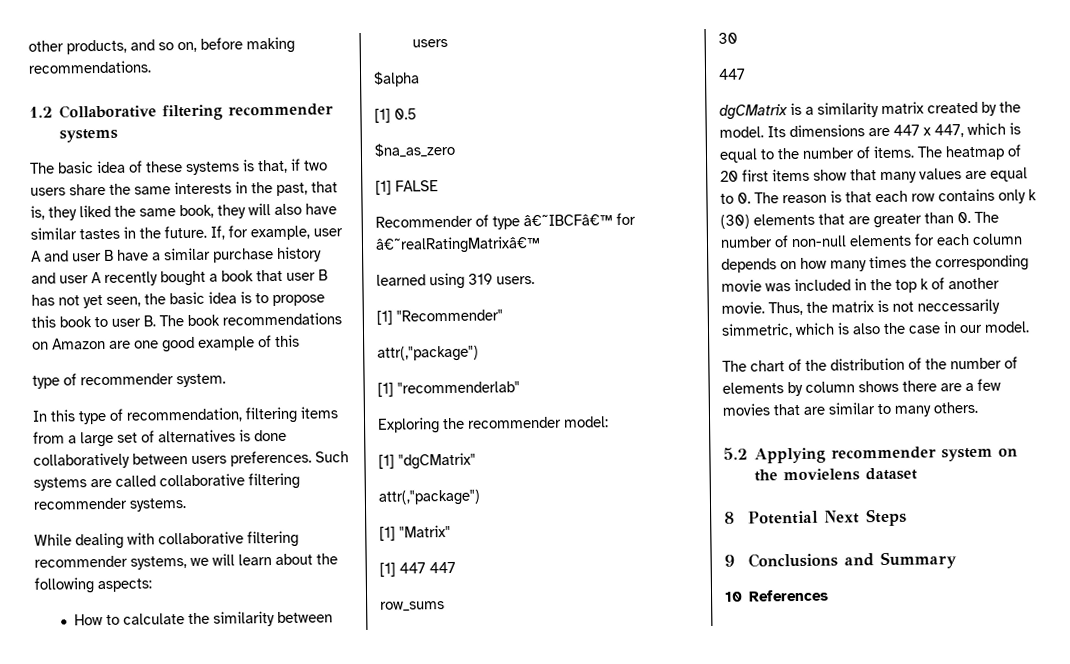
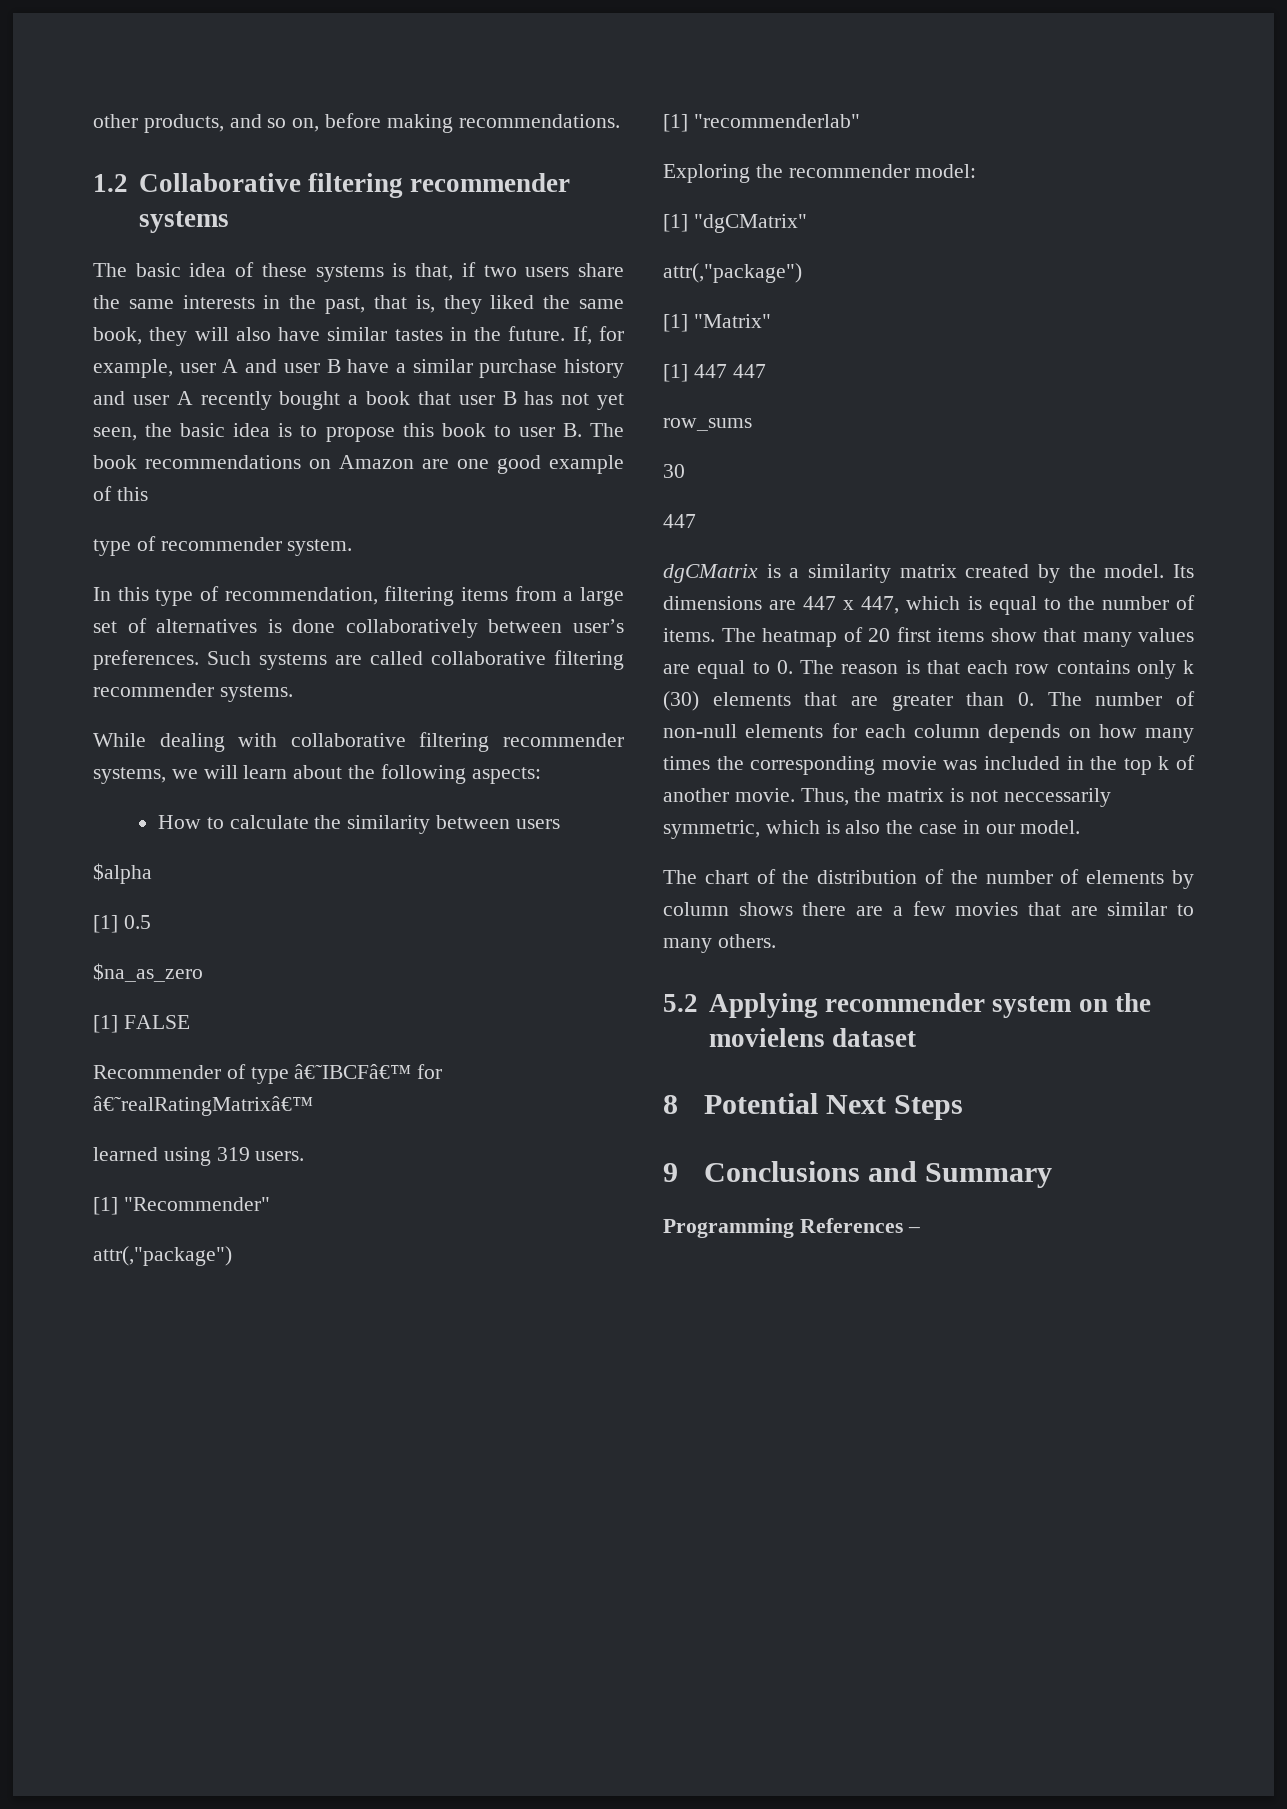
[191,455,227,464] users -> [573,619,624,633] user’s
[721,323,793,338] simmetric, -> [663,820,760,839] symmetric,
[725,589,830,602] 10 References -> [663,1218,920,1238] Programming References –

